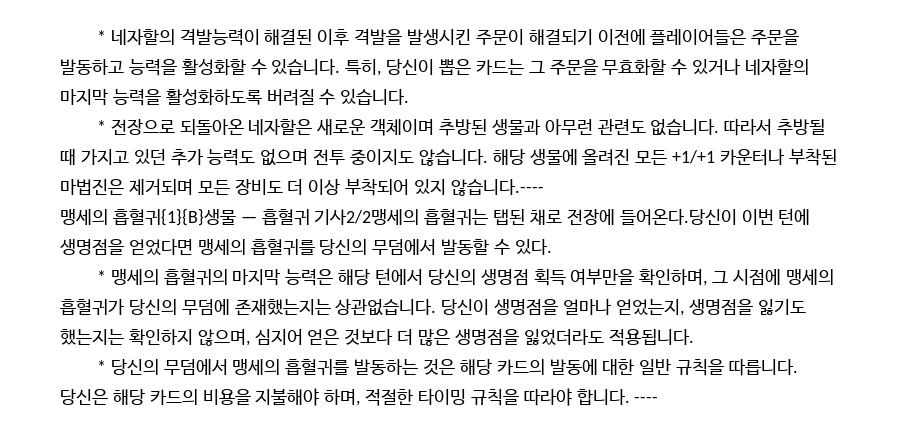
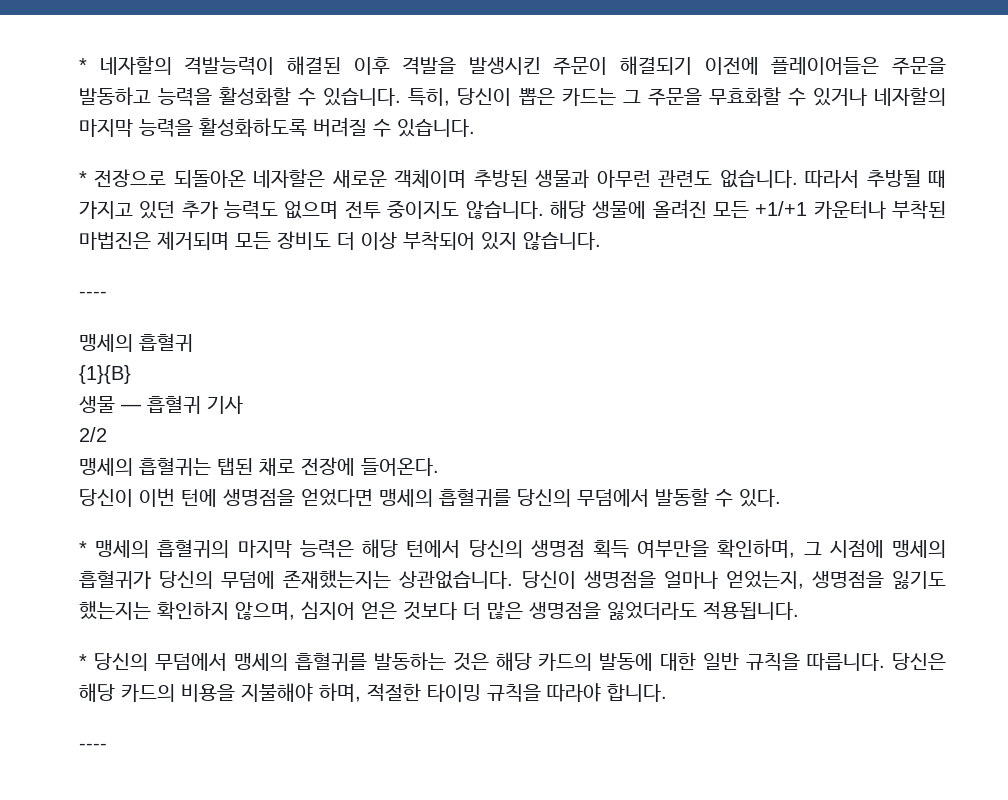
[450,179,544,196] [60,208,420,226] 않습니다.---- // 맹세의 흡혈귀{1}{B}생물 — 흡혈귀 기사2/2맹세의 -> [523,232,601,250] [79,291,107,298] [79,333,193,352] [79,365,131,384] [79,395,243,414] [79,427,107,442] [79,458,133,476] 않습니다. // ---- // 맹세의 흡혈귀 // {1}{B} // 생물 — 흡혈귀 기사 // 2/2 // 맹세의
[619,209,737,225] 들어온다.당신이 -> [361,458,439,476] [79,489,133,507] 들어온다. // 당신이
(630, 397) none -> (667, 693) //

